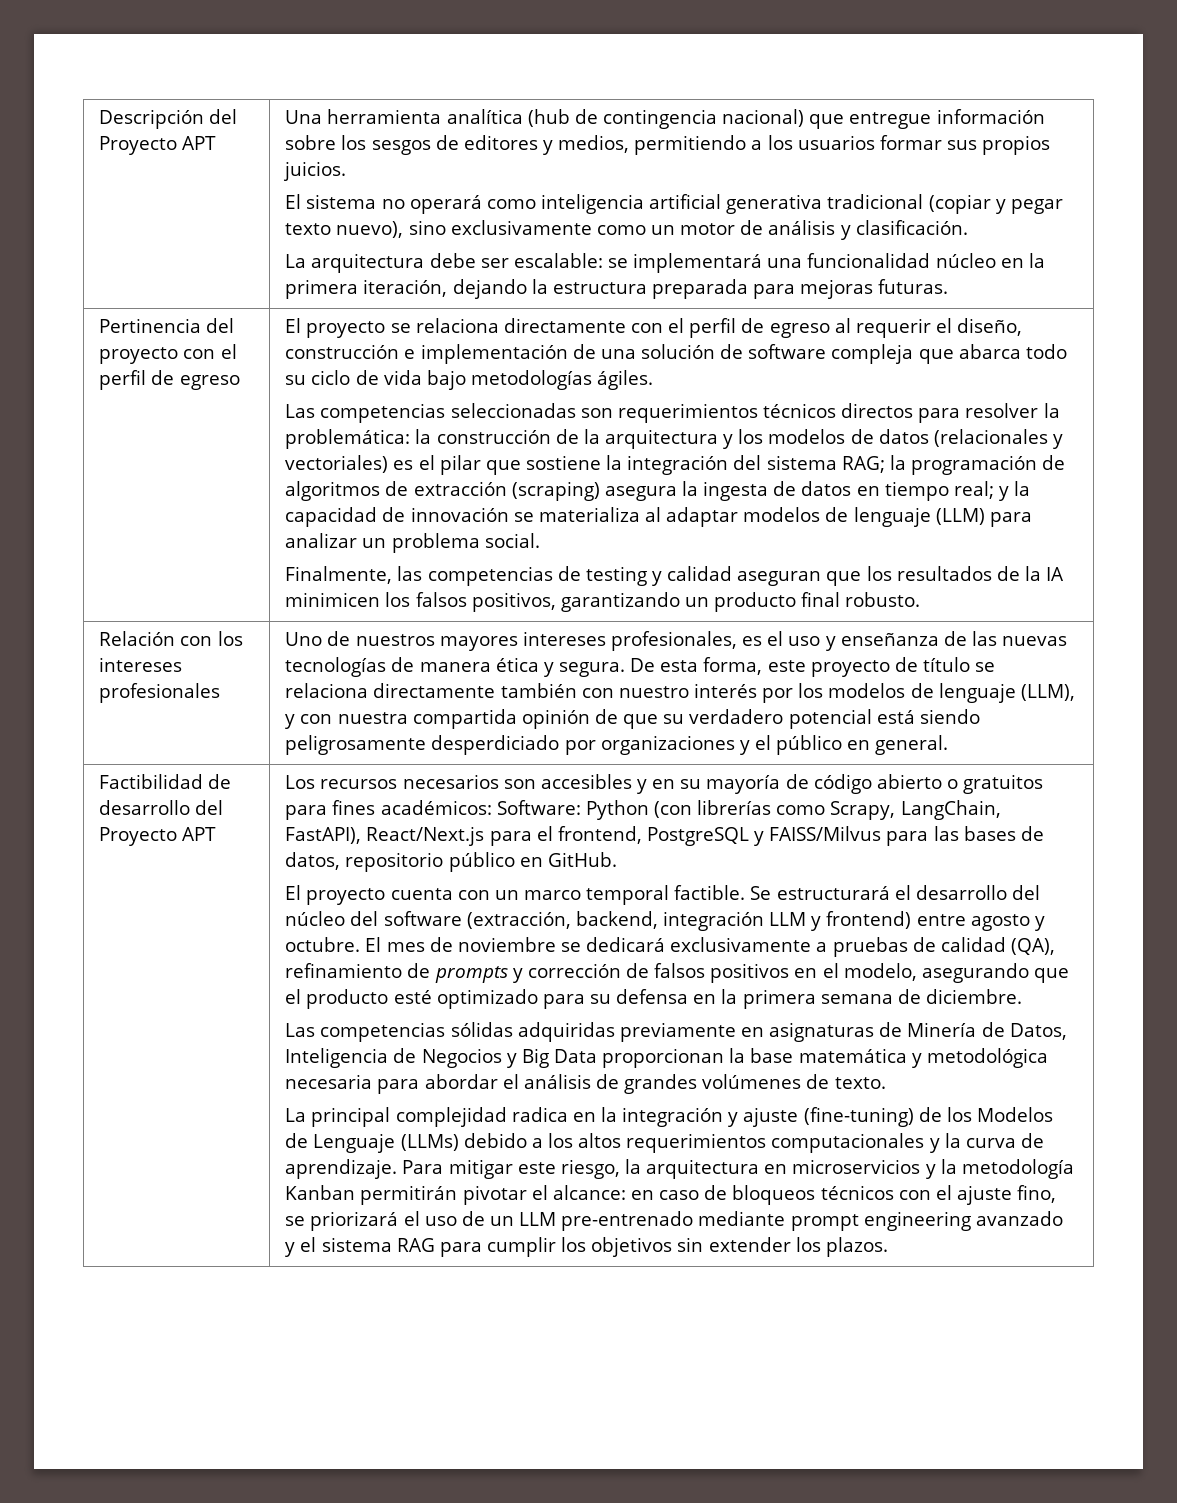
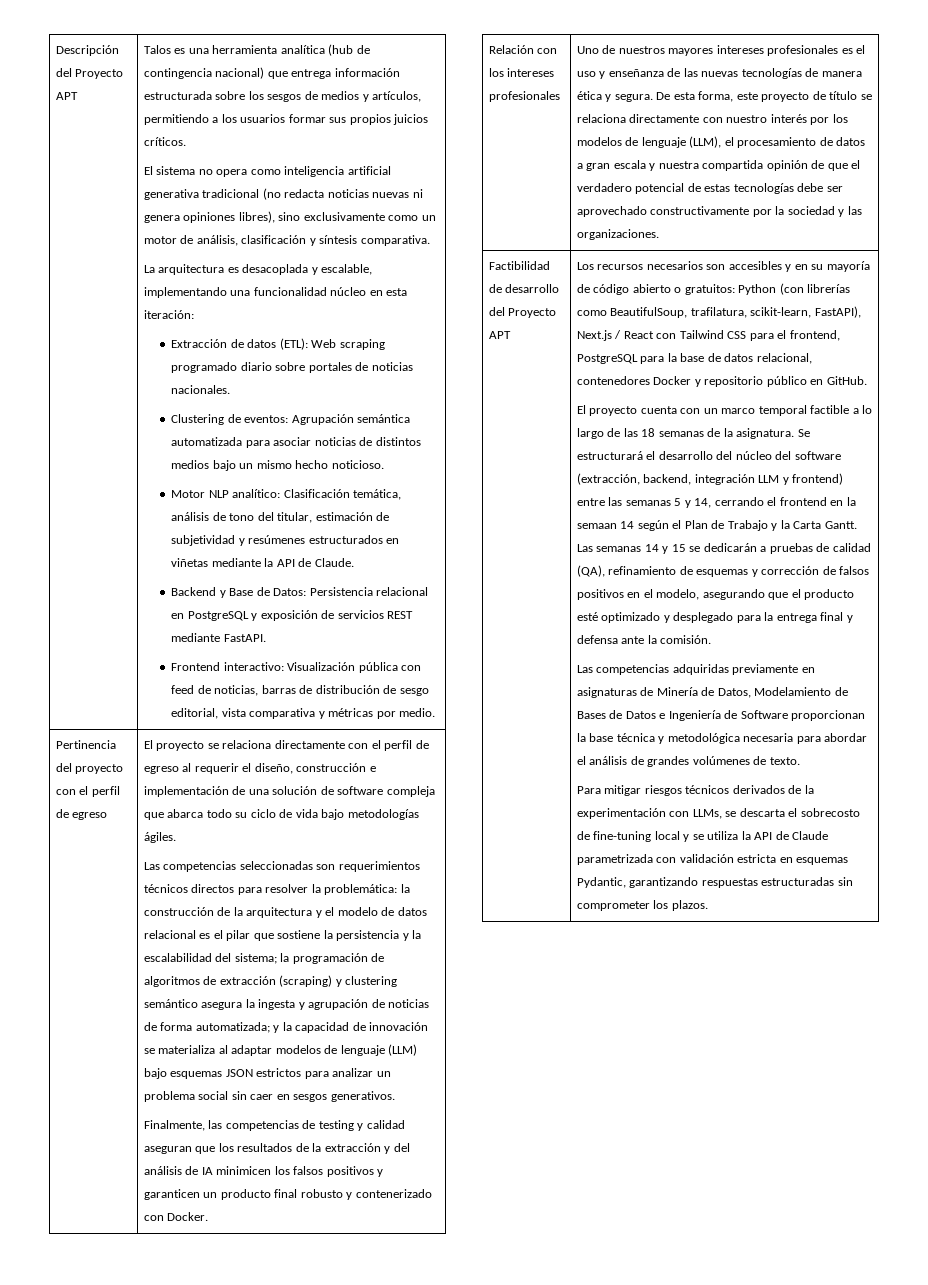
[285,110,323,124] Una -> [143,45,209,54] Talos es una
[849,109,1045,129] entregue información -> [291,68,400,79] [143,91,212,100] entrega información estructurada
[463,135,630,155] editores y medios, -> [321,91,422,102] medios y artículos,
[283,161,347,181] juicios. -> [393,114,429,125] [143,137,186,146] juicios críticos.
[409,195,482,214] operará -> [216,169,248,177] opera
[928,194,1063,214] [285,221,404,238] (copiar y pegar texto nuevo), -> [262,188,423,200] [143,211,275,223] (no redacta noticias nuevas ni genera opiniones libres),
[768,220,968,240] [285,253,1045,273] [285,279,949,299] análisis y clasificación. // La arquitectura debe ser escalable: se implementará una funcionalidad núcleo en la primera iteración, dejando la estructura preparada para mejoras futuras. -> [196,235,430,246] [143,264,373,275] [143,287,408,298] [143,310,194,319] [171,338,385,350] [171,362,413,373] [171,385,231,394] [171,414,411,425] [171,437,421,448] [171,460,384,471] [171,489,402,500] [171,512,390,523] [171,535,400,546] [171,558,354,567] [171,587,429,598] [171,610,414,621] [171,633,266,642] [171,662,422,673] [171,685,429,696] [171,708,436,719] análisis, clasificación y síntesis comparativa. // La arquitectura es desacoplada y escalable, implementando una funcionalidad núcleo en esta iteración: // Extracción de datos (ETL): Web scraping programado diario sobre portales de noticias nacionales. // Clustering de eventos: Agrupación semántica automatizada para asociar noticias de distintos medios bajo un mismo hecho noticioso. // Motor NLP analítico: Clasificación temática, análisis de tono del titular, estimación de subjetividad y resúmenes estructurados en viñetas mediante la API de Claude. // Backend y Base de Datos: Persistencia relacional en PostgreSQL y exposición de servicios REST mediante FastAPI. // Frontend interactivo: Visualización pública con feed de noticias, barras de distribución de sesgo editorial, vista comparativa y métricas por medio.
[738,429,1063,449] [285,455,389,473] los modelos de datos (relacionales y vectoriales) -> [325,907,427,916] [143,930,196,939] el modelo de datos relacional
[627,455,885,475] integración del sistema RAG; -> [336,930,422,941] [143,953,277,964] persistencia y la escalabilidad del sistema;
[604,481,994,501] asegura la ingesta de datos en tiempo real; -> [335,976,398,987] [143,999,430,1010] [143,1022,270,1033] y clustering semántico asegura la ingesta y agrupación de noticias de forma automatizada;
[989,512,1032,527] [285,533,540,553] para analizar un problema social. -> [143,1068,391,1079] [143,1091,395,1102] bajo esquemas JSON estrictos para analizar un problema social sin caer en sesgos generativos.
[1046,567,1065,581] [285,592,921,612] IA minimicen los falsos positivos, garantizando un producto final robusto. -> [324,1143,410,1154] [143,1166,384,1177] [143,1189,432,1200] [143,1212,209,1221] extracción y del análisis de IA minimicen los falsos positivos y garanticen un producto final robusto y contenerizado con Docker.
[611,631,738,651] profesionales, -> [767,45,839,56] profesionales
[500,683,577,698] también -> (700, 118) none
[285,714,333,729] y con -> [724,137,866,148] [576,160,656,171] el procesamiento de datos a gran escala y
[663,714,685,724] su -> [851,160,861,169] el
[876,709,980,724] [285,735,949,755] está siendo peligrosamente desperdiciado por organizaciones y el público en general. -> [687,183,843,194] [576,206,862,217] [576,229,659,240] de estas tecnologías debe ser aprovechado constructivamente por la sociedad y las organizaciones.
[963,774,1044,794] [285,800,1001,820] [285,826,1044,846] [285,852,341,870] gratuitos para fines académicos: Software: Python (con librerías como Scrapy, LangChain, FastAPI), React/Next.js para el frontend, PostgreSQL y FAISS/Milvus para las bases de datos, -> [684,283,851,295] [576,306,861,318] [576,330,840,341] [576,353,812,364] [576,376,701,387] gratuitos: Python (con librerías como BeautifulSoup, trafilatura, scikit-learn, FastAPI), Next.js / React con Tailwind CSS para el frontend, PostgreSQL para la base de datos relacional, contenedores Docker y
[674,885,746,900] factible. -> [810,405,873,414] [576,428,795,439] factible a lo largo de las 18 semanas de la asignatura.
[970,914,1045,931] [285,937,812,952] agosto y octubre. El mes de noviembre se dedicará exclusivamente -> [608,497,856,508] [576,520,857,531] [576,543,757,554] las semanas 5 y 14, cerrando el frontend en la semaan 14 según el Plan de Trabajo y la Carta Gantt. Las semanas 14 y 15 se dedicarán
[434,966,508,983] prompts -> [696,569,749,577] esquemas
[542,989,1022,1009] [285,1022,513,1042] para su defensa en la primera semana de diciembre. // Las competencias sólidas -> [663,612,853,623] [576,635,712,644] [576,664,670,675] y desplegado para la entrega final y defensa ante la comisión. // Las competencias
[285,1048,598,1068] Inteligencia de Negocios y Big Data -> [754,687,848,696] [576,710,788,721] Modelamiento de Bases de Datos e Ingeniería de Software
[798,1048,907,1063] matemática -> [616,733,655,742] técnica
[285,1107,1053,1127] [285,1133,1044,1153] [285,1159,1074,1179] [285,1185,1057,1205] [285,1211,1063,1231] [285,1237,791,1257] La principal complejidad radica en la integración y ajuste (fine-tuning) de los Modelos de Lenguaje (LLMs) debido a los altos requerimientos computacionales y la curva de aprendizaje. Para mitigar este riesgo, la arquitectura en microservicios y la metodología Kanban permitirán pivotar el alcance: en caso de bloqueos técnicos con el ajuste fino, se priorizará el uso de un LLM pre-entrenado mediante prompt engineering avanzado y el sistema RAG para cumplir los objetivos sin extender -> [576,785,814,796] [576,808,860,819] [576,831,829,842] [576,854,849,865] [576,877,853,888] [576,901,650,911] Para mitigar riesgos técnicos derivados de la experimentación con LLMs, se descarta el sobrecosto de fine-tuning local y se utiliza la API de Claude parametrizada con validación estricta en esquemas Pydantic, garantizando respuestas estructuradas sin comprometer

